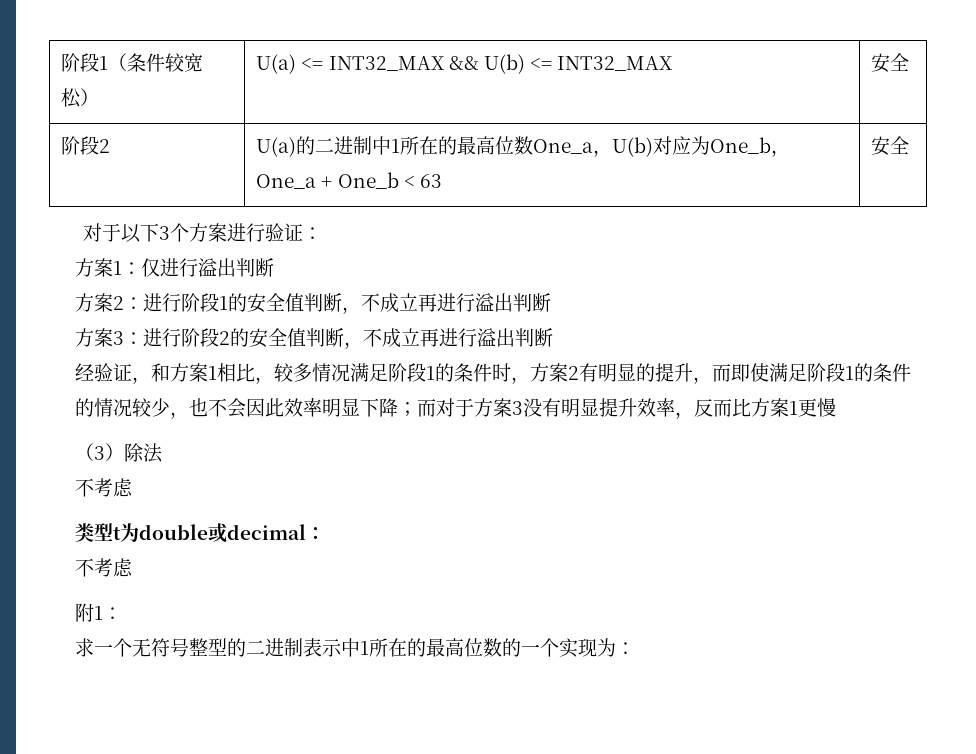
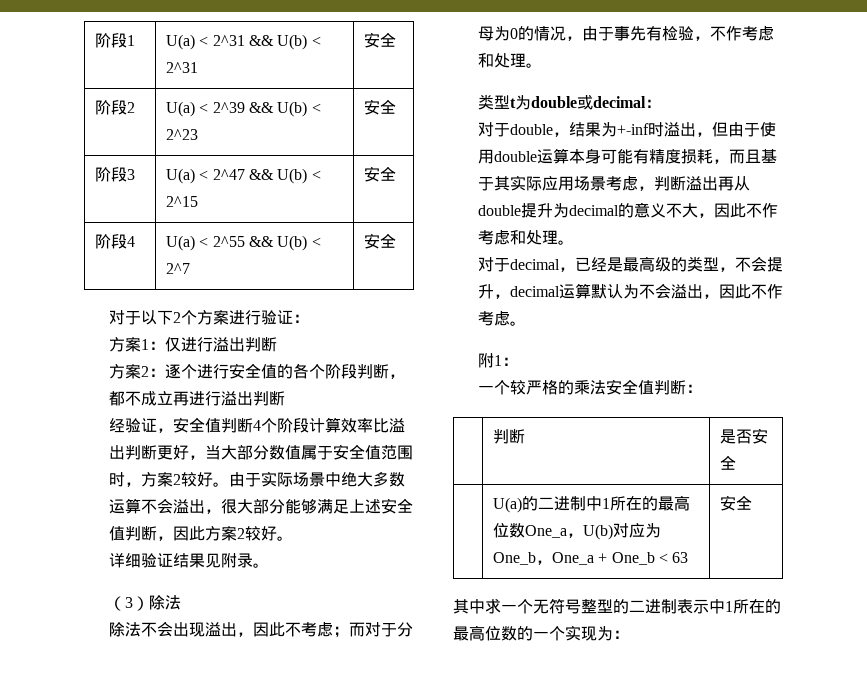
[61,53,204,72] [61,88,100,108] [256,54,673,74] [871,53,910,73] [61,136,111,155] 阶段1（条件较宽松） | U(a) <= INT32_MAX && U(b) <= INT32_MAX | 安全 // 阶段2 -> [94,33,135,48] [165,34,321,50] [165,62,198,73] [363,32,396,48] [94,100,135,115] [165,101,321,117] [165,129,198,140] [363,99,396,115] [94,167,135,182] [165,168,321,184] [165,196,198,207] [363,166,396,182] [94,234,135,249] [165,235,321,251] [165,263,190,274] [363,233,396,249] [108,310,309,325] [108,337,277,352] [108,363,405,379] [108,391,285,406] [108,417,405,433] [108,444,413,460] [108,471,405,487] [108,498,413,514] [108,526,293,541] [108,553,269,568] [108,595,181,611] [108,621,413,638] [477,25,774,41] [477,53,542,68] [477,94,661,110] [477,122,776,137] [477,148,777,164] [477,175,750,191] [477,202,778,218] [477,229,574,245] [477,256,783,272] [477,283,783,299] [477,310,526,326] [477,353,518,368] [477,379,702,395] [492,429,525,444] [719,428,768,444] [719,455,736,470] 阶段1 | U(a) < 2^31 && U(b) < 2^31 | 安全 // 阶段2 | U(a) < 2^39 && U(b) < 2^23 | 安全 // 阶段3 | U(a) < 2^47 && U(b) < 2^15 | 安全 // 阶段4 | U(a) < 2^55 && U(b) < 2^7 | 安全 // 对于以下2个方案进行验证： // 方案1：仅进行溢出判断 // 方案2：逐个进行安全值的各个阶段判断，都不成立再进行溢出判断 // 经验证，安全值判断4个阶段计算效率比溢出判断更好，当大部分数值属于安全值范围时，方案2较好。由于实际场景中绝大多数运算不会溢出，很大部分能够满足上述安全值判断，因此方案2较好。 // 详细验证结果见附录。 // （3）除法 // 除法不会出现溢出，因此不考虑；而对于分母为0的情况，由于事先有检验，不作考虑和处理。 // 类型t为double或decimal： // 对于double，结果为+-inf时溢出，但由于使用double运算本身可能有精度损耗，而且基于其实际应用场景考虑，判断溢出再从double提升为decimal的意义不大，因此不作考虑和处理。 // 对于decimal，已经是最高级的类型，不会提升，decimal运算默认为不会溢出，因此不作考虑。 // 附1： // 一个较严格的乘法安全值判断： // | 判断 | 是否安全 //
[82,223,322,243] [74,258,274,277] [74,293,551,314] [74,328,553,349] [74,363,911,384] [74,398,836,419] [74,443,163,463] [74,478,133,497] [74,523,325,543] [74,558,133,577] [74,603,122,622] 对于以下3个方案进行验证： // 方案1：仅进行溢出判断 // 方案2：进行阶段1的安全值判断，不成立再进行溢出判断 // 方案3：进行阶段2的安全值判断，不成立再进行溢出判断 // 经验证，和方案1相比，较多情况满足阶段1的条件时，方案2有明显的提升，而即使满足阶段1的条件的情况较少，也不会因此效率明显下降；而对于方案3没有明显提升效率，反而比方案1更慢 // （3）除法 // 不考虑 // 类型t为double或decimal： // 不考虑 // 附1： // -> [453,599,485,614] 其中

